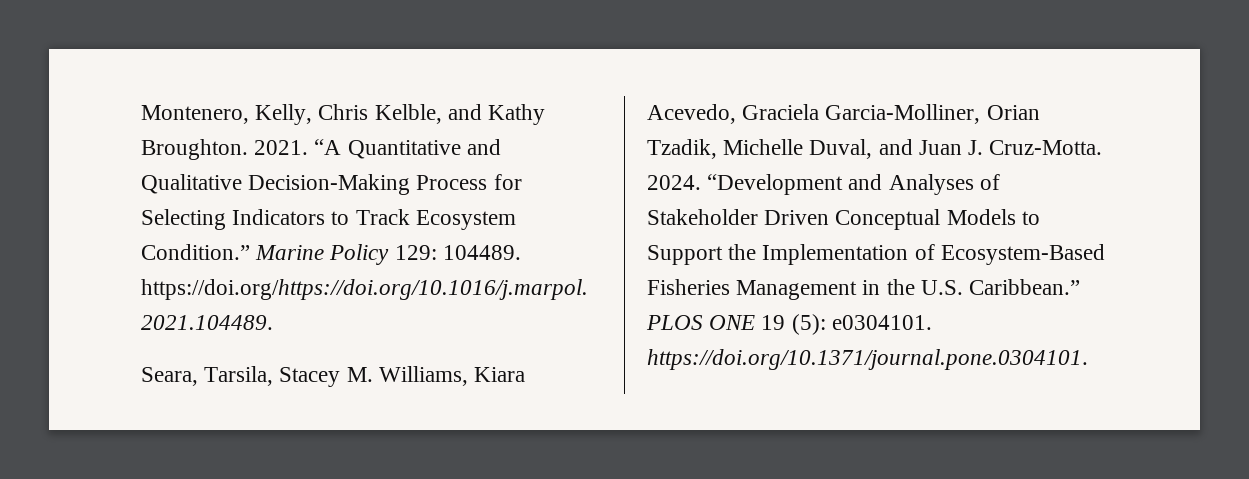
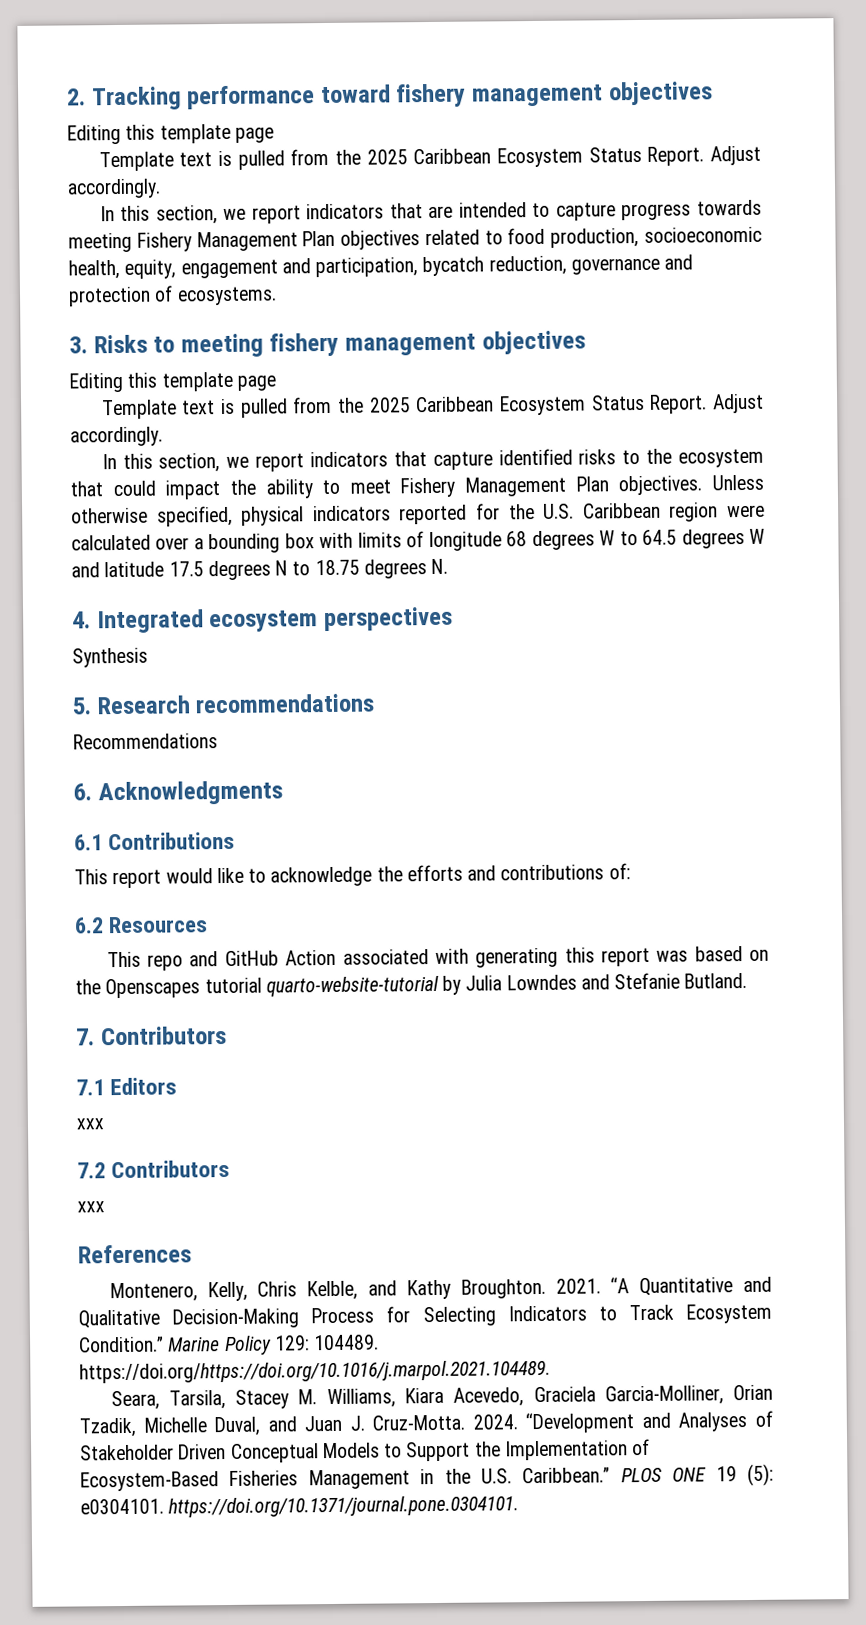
(141, 114) none -> [67,81,713,111] [67,123,274,145] [98,145,761,172] [67,178,161,199] [99,199,762,225] [68,226,762,253] [68,254,694,280] [68,285,277,307] [69,330,586,358] [69,371,276,393] [101,393,764,420] [70,426,163,447] [101,448,765,473] [70,474,764,500] [71,502,766,527] [71,528,765,554] [71,558,449,581] [72,606,453,634] [72,647,148,668] [72,693,376,715] [73,733,218,750] [73,780,283,806] [74,831,236,851] [74,863,631,889] [74,916,209,934] [106,946,770,971] [75,972,748,999] [76,1025,227,1046] [76,1077,178,1096] [76,1118,105,1130] [77,1159,231,1179] [77,1201,105,1213] [78,1244,192,1264] 2. Tracking performance toward fishery management objectives // Editing this template page // Template text is pulled from the 2025 Caribbean Ecosystem Status Report. Adjust accordingly. // In this section, we report indicators that are intended to capture progress towards meeting Fishery Management Plan objectives related to food production, socioeconomic health, equity, engagement and participation, bycatch reduction, governance and protection of ecosystems. // 3. Risks to meeting fishery management objectives // Editing this template page // Template text is pulled from the 2025 Caribbean Ecosystem Status Report. Adjust accordingly. // In this section, we report indicators that capture identified risks to the ecosystem that could impact the ability to meet Fishery Management Plan objectives. Unless otherwise specified, physical indicators reported for the U.S. Caribbean region were calculated over a bounding box with limits of longitude 68 degrees W to 64.5 degrees W and latitude 17.5 degrees N to 18.75 degrees N. // 4. Integrated ecosystem perspectives // Synthesis // 5. Research recommendations // Recommendations // 6. Acknowledgments // 6.1 Contributions // This report would like to acknowledge the efforts and contributions of: // 6.2 Resources // This repo and GitHub Action associated with generating this report was based on the Openscapes tutorial quarto-website-tutorial by Julia Lowndes and Stefanie Butland. // 7. Contributors // 7.1 Editors // xxx // 7.2 Contributors // xxx // References //

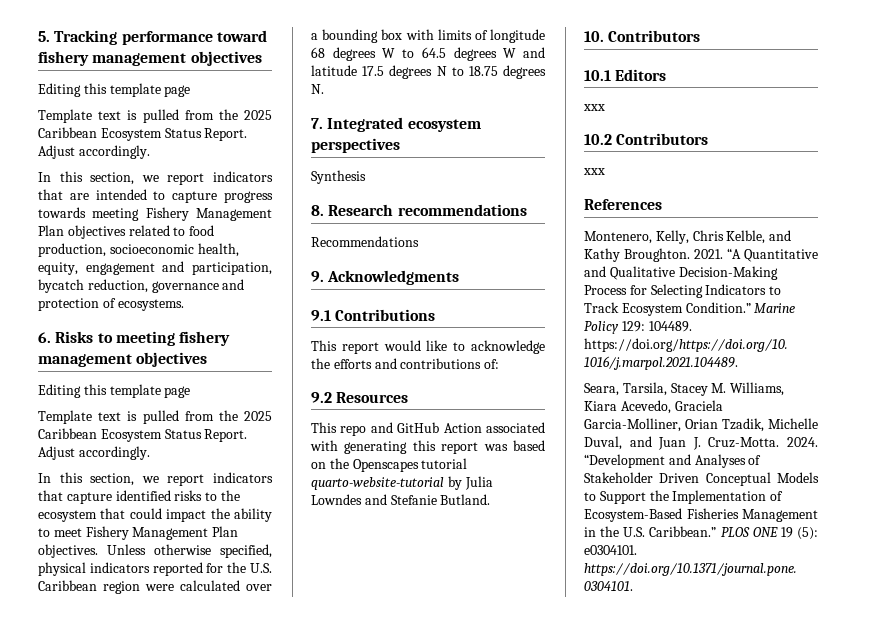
[67,88,86,106] 2. -> [38,31,50,42] 5.
[69,336,88,354] 3. -> [38,332,51,343] 6.
[72,611,91,629] 4. -> [311,118,323,129] 7.
[72,697,92,715] 5. -> [311,205,324,216] 8.
[73,783,92,801] 6. -> [311,271,324,282] 9.
[74,834,103,851] 6.1 -> [311,310,331,321] 9.1
[74,917,104,934] 6.2 -> [311,392,332,403] 9.2
[76,1025,227,1046] [76,1079,105,1096] 7. Contributors // 7.1 -> [584,30,701,42] [584,70,611,81] 10. Contributors // 10.1
[77,1162,106,1179] 7.2 -> [584,134,612,145] 10.2

